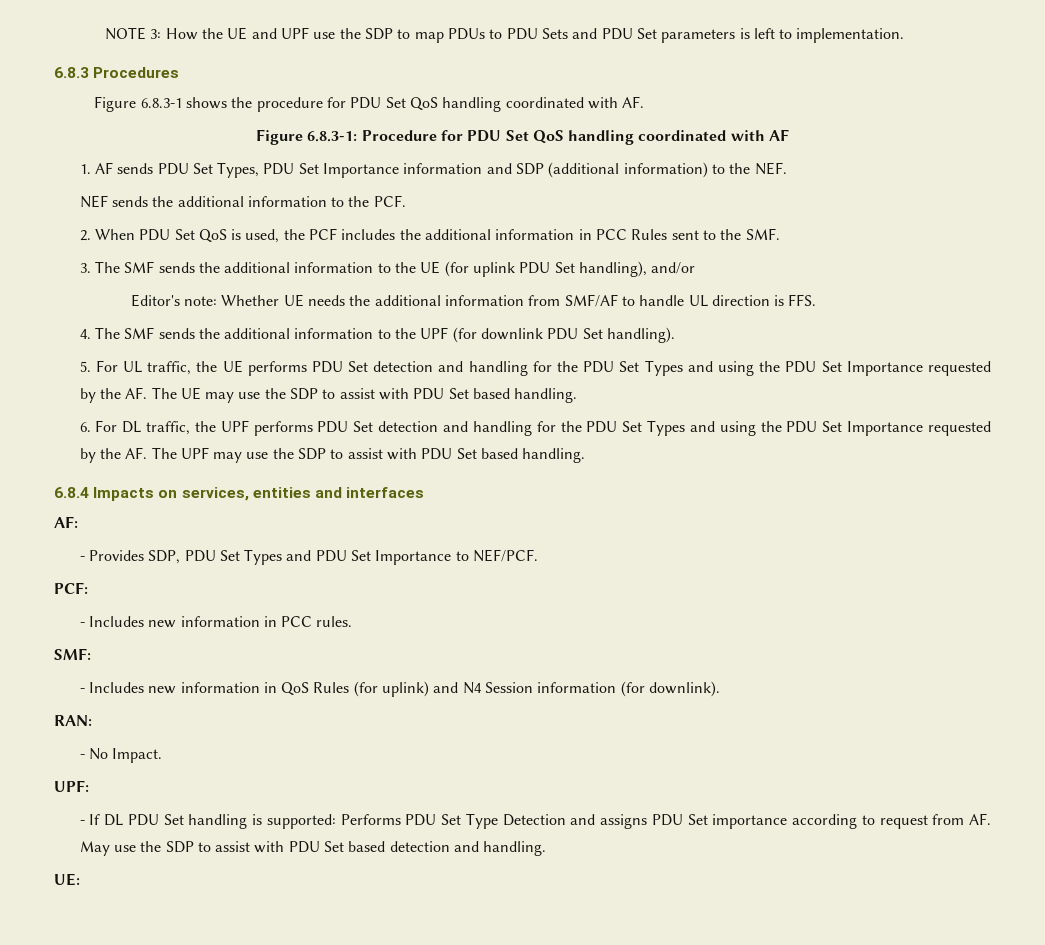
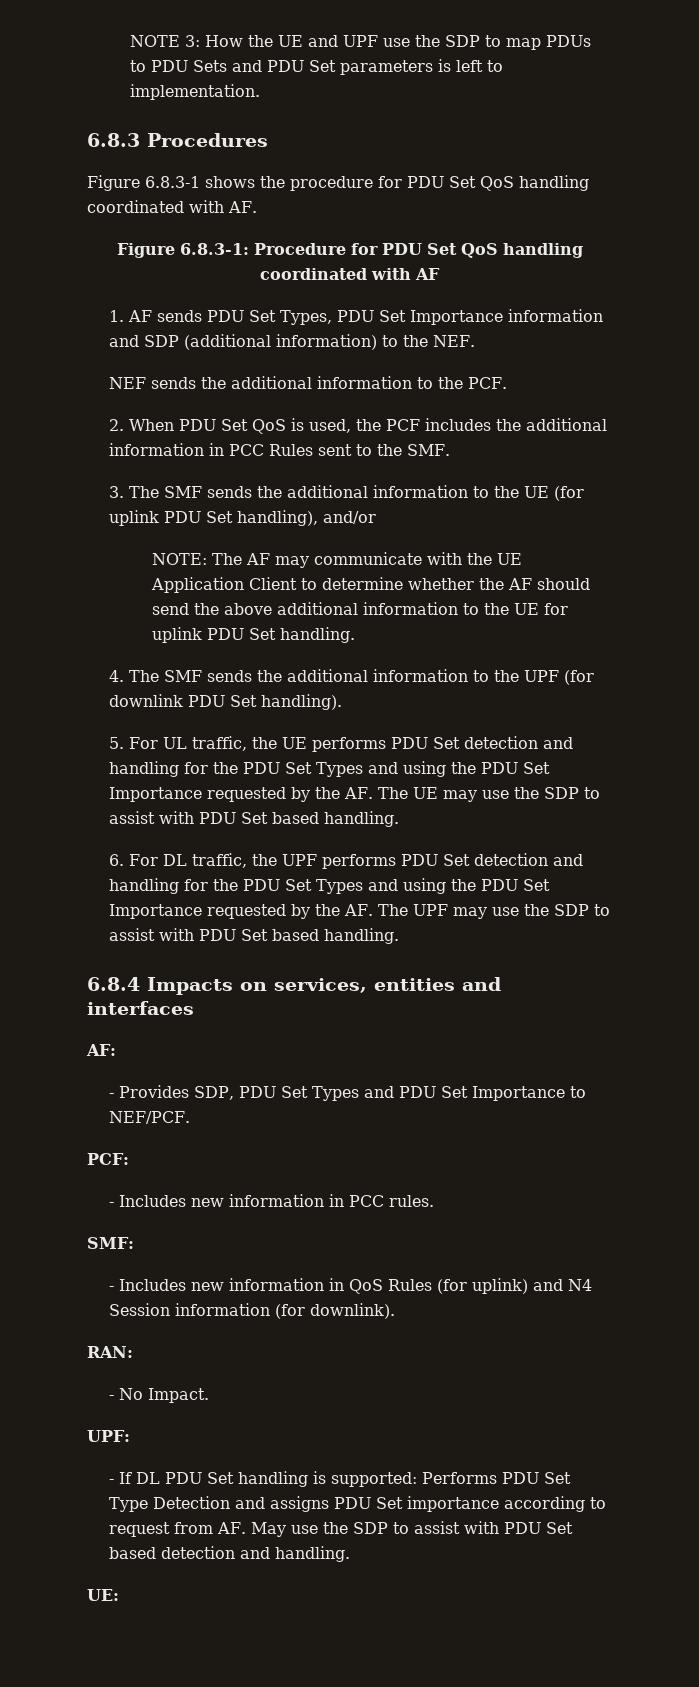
[130,294,817,307] Editor's note: Whether UE needs the additional information from SMF/AF to handle UL direction is FFS. -> [152,552,523,568] [151,577,591,593] [152,602,569,615] [152,627,356,643] NOTE: The AF may communicate with the UE Application Client to determine whether the AF should send the above additional information to the UE for uplink PDU Set handling.

